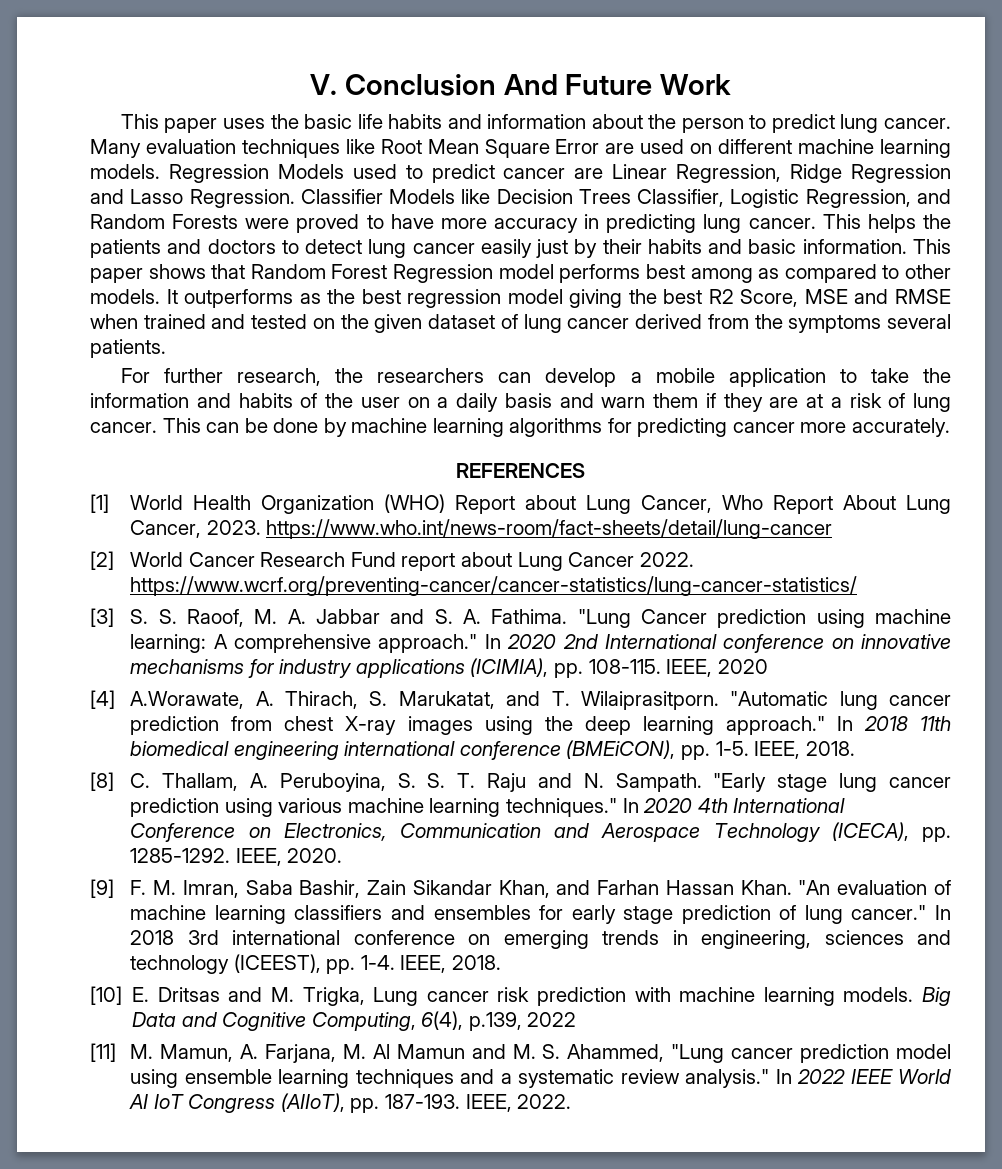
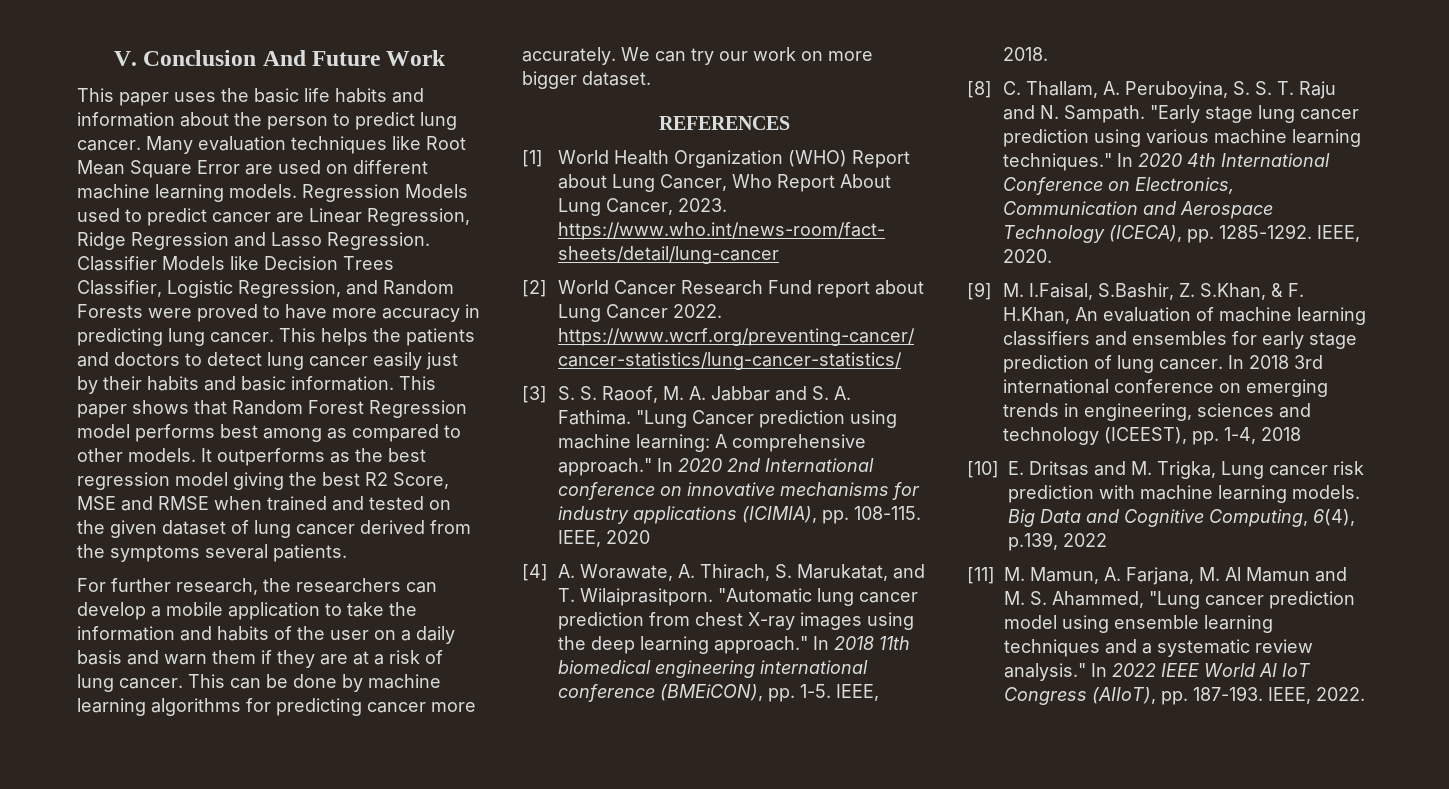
(950, 427) none -> [621,47,873,65] [522,71,651,89] We can try our work on more bigger dataset.
[130,691,245,709] A.Worawate, -> [557,564,673,581] A. Worawate,
[130,880,831,898] F. M. Imran, Saba Bashir, Zain Sikandar Khan, and Farhan Hassan Khan. "An -> [1002,283,1304,300] [1002,307,1098,324] M. I.Faisal, S.Bashir, Z. S.Khan, & F. H.Khan, An
[851,905,927,920] cancer." -> [1158,359,1223,370] cancer.
[360,955,501,973] 1-4. IEEE, 2018. -> [1223,427,1301,444] 1-4, 2018

